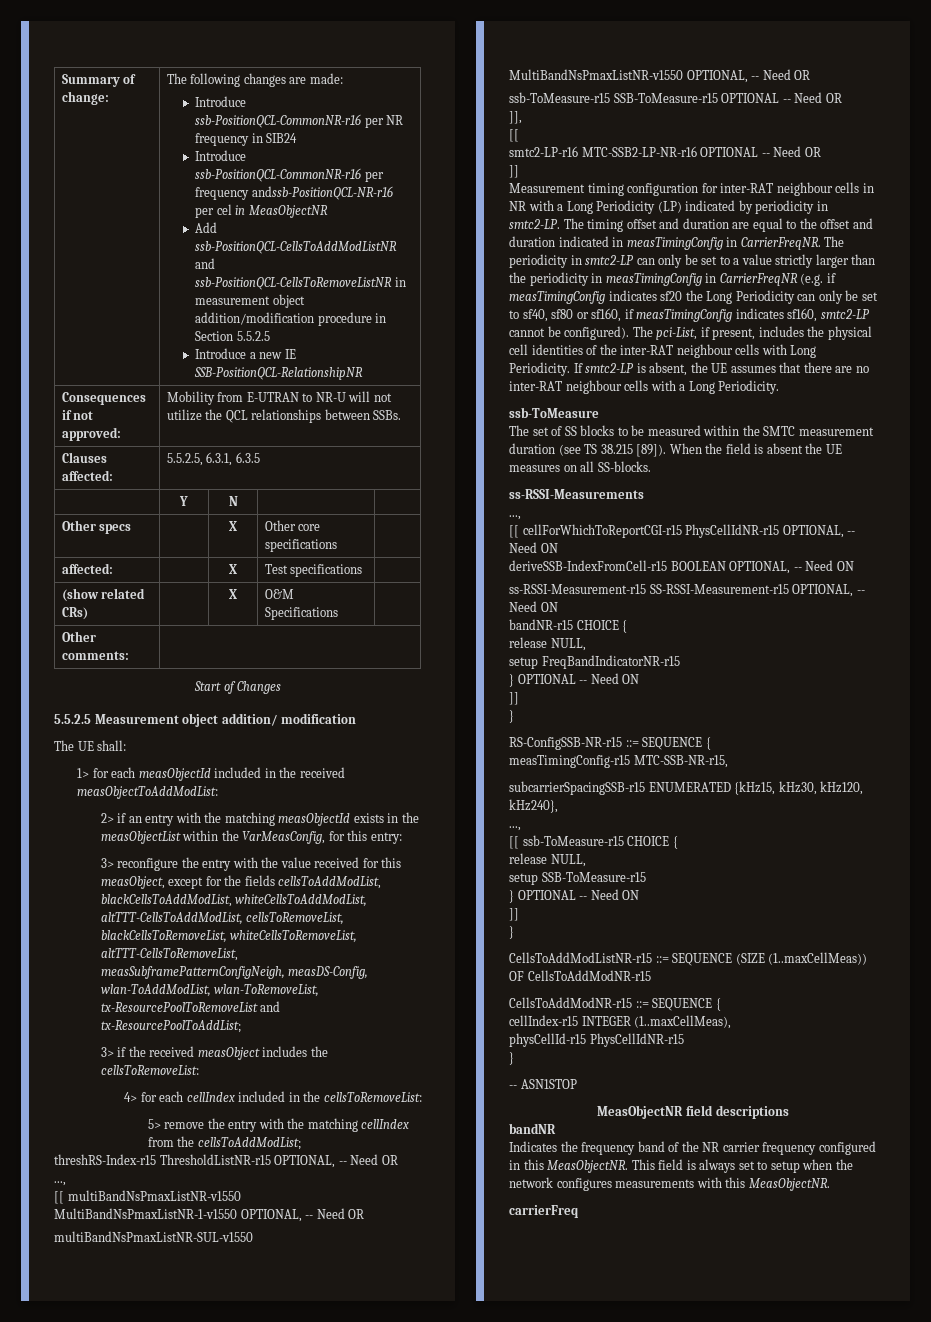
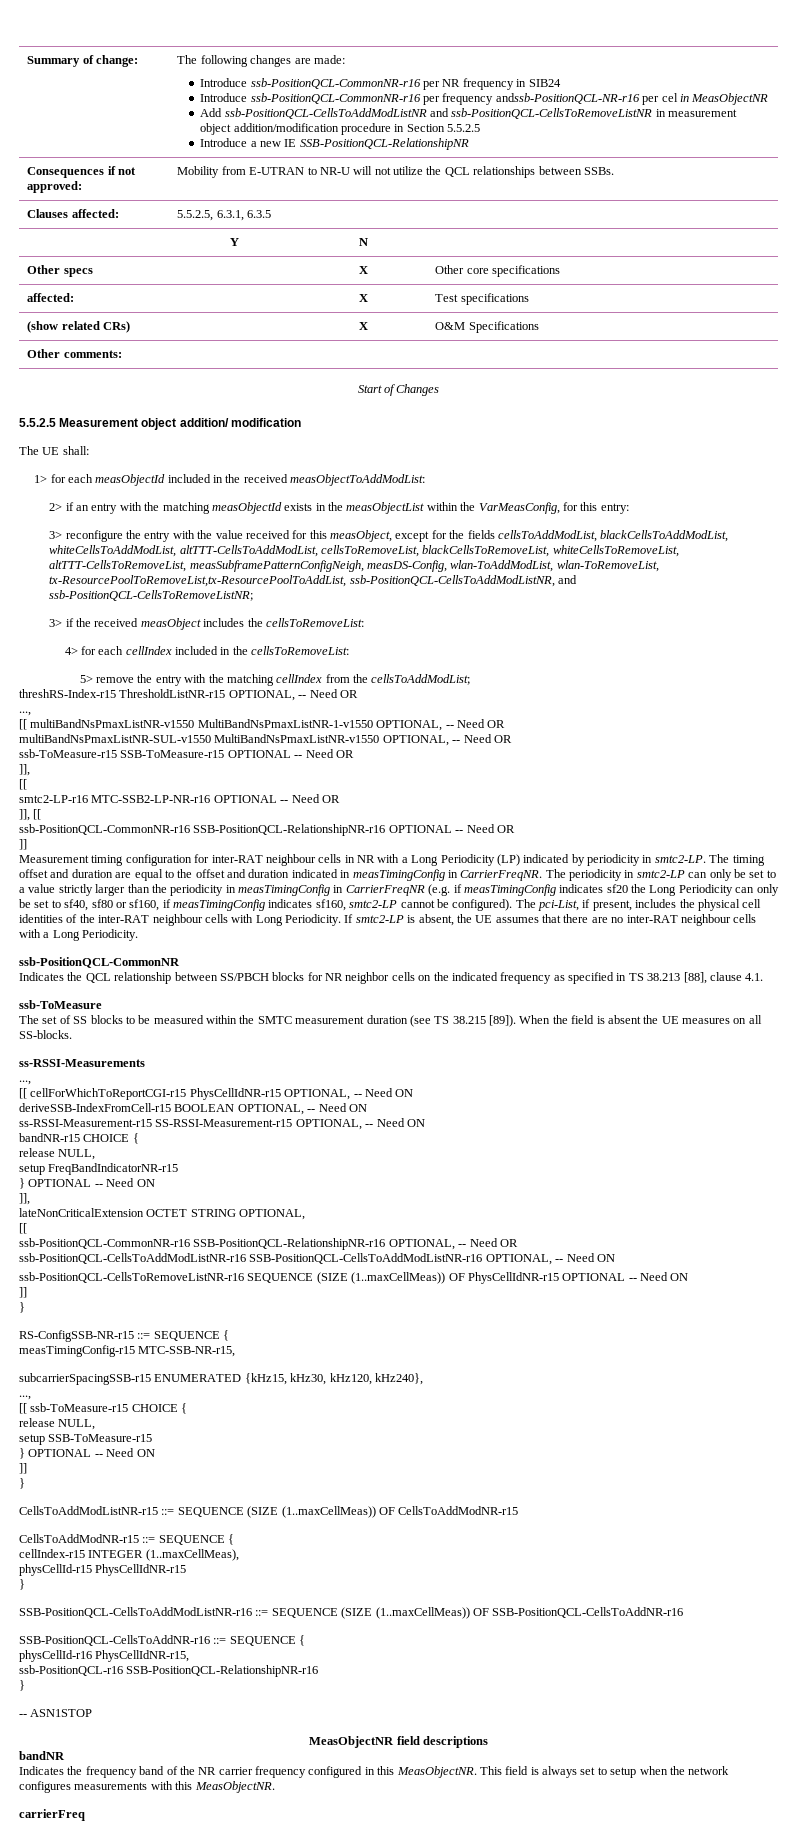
[100,1001,281,1012] [100,1020,241,1033] tx-ResourcePoolToRemoveList and tx-ResourcePoolToAddList; -> [49,575,578,587] [49,590,254,601] tx-ResourcePoolToRemoveList,tx-ResourcePoolToAddList, ssb-PositionQCL-CellsToAddModListNR, and ssb-PositionQCL-CellsToRemoveListNR;
(821, 152) none -> [19,809,42,821] [19,824,515,836] // ]], [[ // ssb-PositionQCL-CommonNR-r16 SSB-PositionQCL-RelationshipNR-r16 OPTIONAL -- Need OR
(780, 387) none -> [19,957,180,968] [19,972,764,984] // ssb-PositionQCL-CommonNR // Indicates the QCL relationship between SS/PBCH blocks for NR neighbor cells on the indicated frequency as specified in TS 38.213 [88], clause 4.1.
(640, 679) none -> [19,1193,30,1205] [19,1208,306,1220] [19,1223,27,1234] [19,1238,518,1250] [19,1253,615,1265] [19,1272,689,1284] // ]], // lateNonCriticalExtension OCTET STRING OPTIONAL, // [[ // ssb-PositionQCL-CommonNR-r16 SSB-PositionQCL-RelationshipNR-r16 OPTIONAL, -- Need OR // ssb-PositionQCL-CellsToAddModListNR-r16 SSB-PositionQCL-CellsToAddModListNR-r16 OPTIONAL, -- Need ON // ssb-PositionQCL-CellsToRemoveListNR-r16 SEQUENCE (SIZE (1..maxCellMeas)) OF PhysCellIdNR-r15 OPTIONAL -- Need ON
(514, 1058) none -> [19,1607,684,1619] [19,1635,306,1646] [19,1650,190,1662] [19,1665,319,1677] [19,1680,25,1691] // SSB-PositionQCL-CellsToAddModListNR-r16 ::= SEQUENCE (SIZE (1..maxCellMeas)) OF SSB-PositionQCL-CellsToAddNR-r16 // SSB-PositionQCL-CellsToAddNR-r16 ::= SEQUENCE { // physCellId-r16 PhysCellIdNR-r15, // ssb-PositionQCL-r16 SSB-PositionQCL-RelationshipNR-r16 // }

